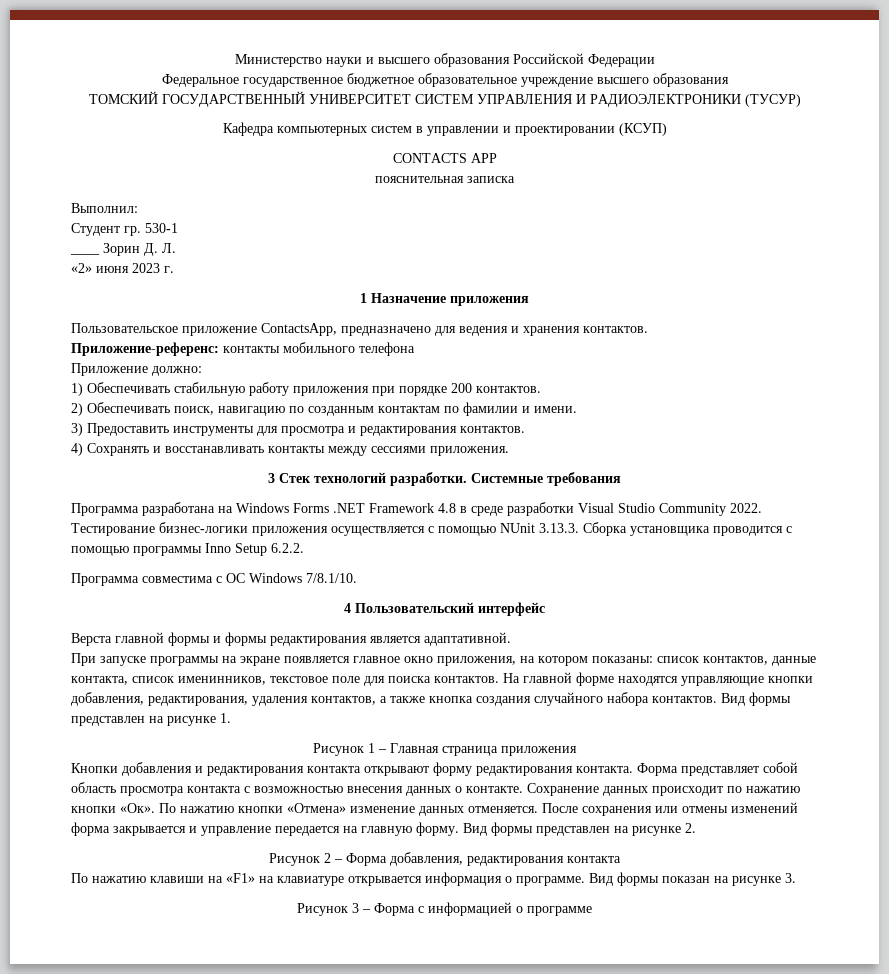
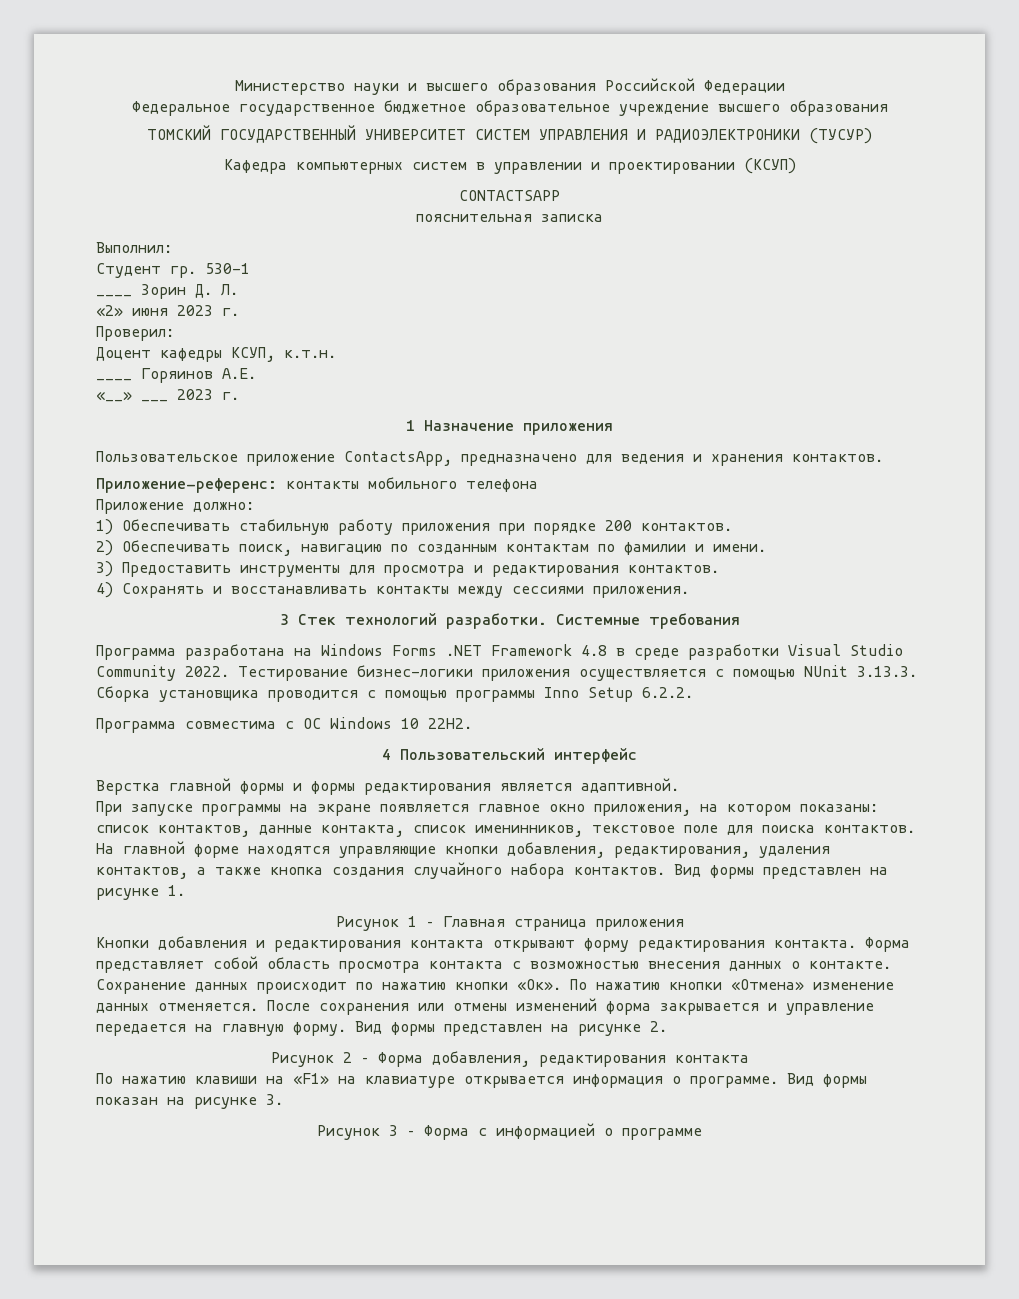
[392,153,497,163] CONTACTS APP -> [459,190,560,201] CONTACTSAPP
(174, 269) none -> [96,326,174,341] [96,347,336,362] [96,368,256,383] [96,389,239,402] // Проверил: // Доцент кафедры КСУП, к.т.н. // ____ Горяинов А.Е. // «__» ___ 2023 г.
[306,573,357,583] 7/8.1/10. -> [401,718,472,729] 10 22H2.
[71,633,112,646] Верста -> [96,780,160,795] Верстка
[424,632,511,646] адаптативной. -> [581,778,679,793] адаптивной.

